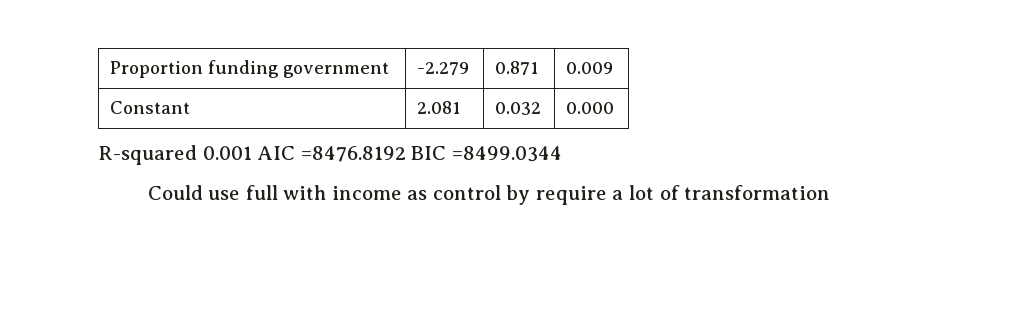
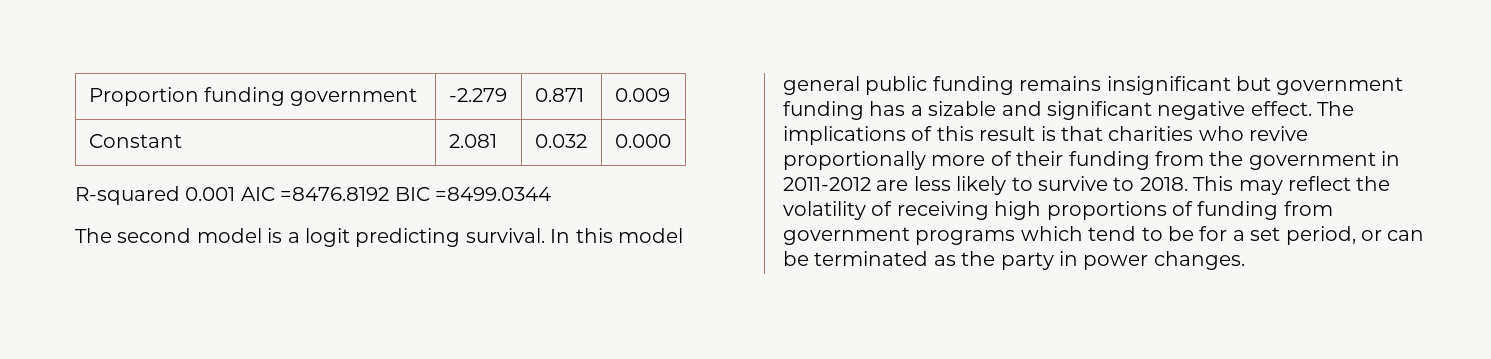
[147,185,831,205] Could use full with income as control by require a lot of transformation -> [75,228,683,247] [783,76,1404,95] [783,101,1355,120] [783,126,1309,145] [783,151,1401,170] [783,176,1391,195] [783,201,1333,220] [783,226,1425,245] [783,251,1245,270] The second model is a logit predicting survival. In this model general public funding remains insignificant but government funding has a sizable and significant negative effect. The implications of this result is that charities who revive proportionally more of their funding from the government in 2011-2012 are less likely to survive to 2018. This may reflect the volatility of receiving high proportions of funding from government programs which tend to be for a set period, or can be terminated as the party in power changes.

